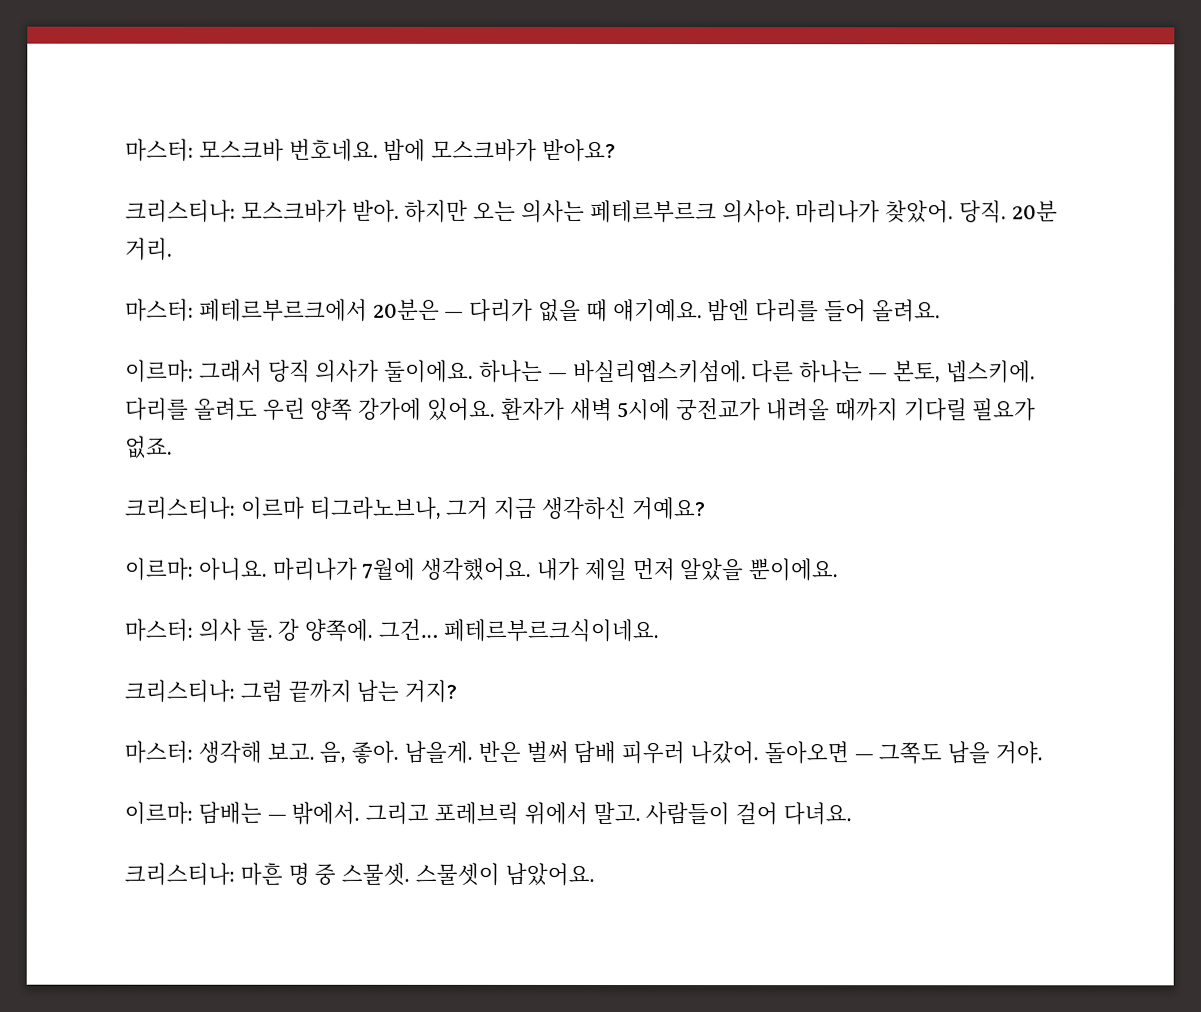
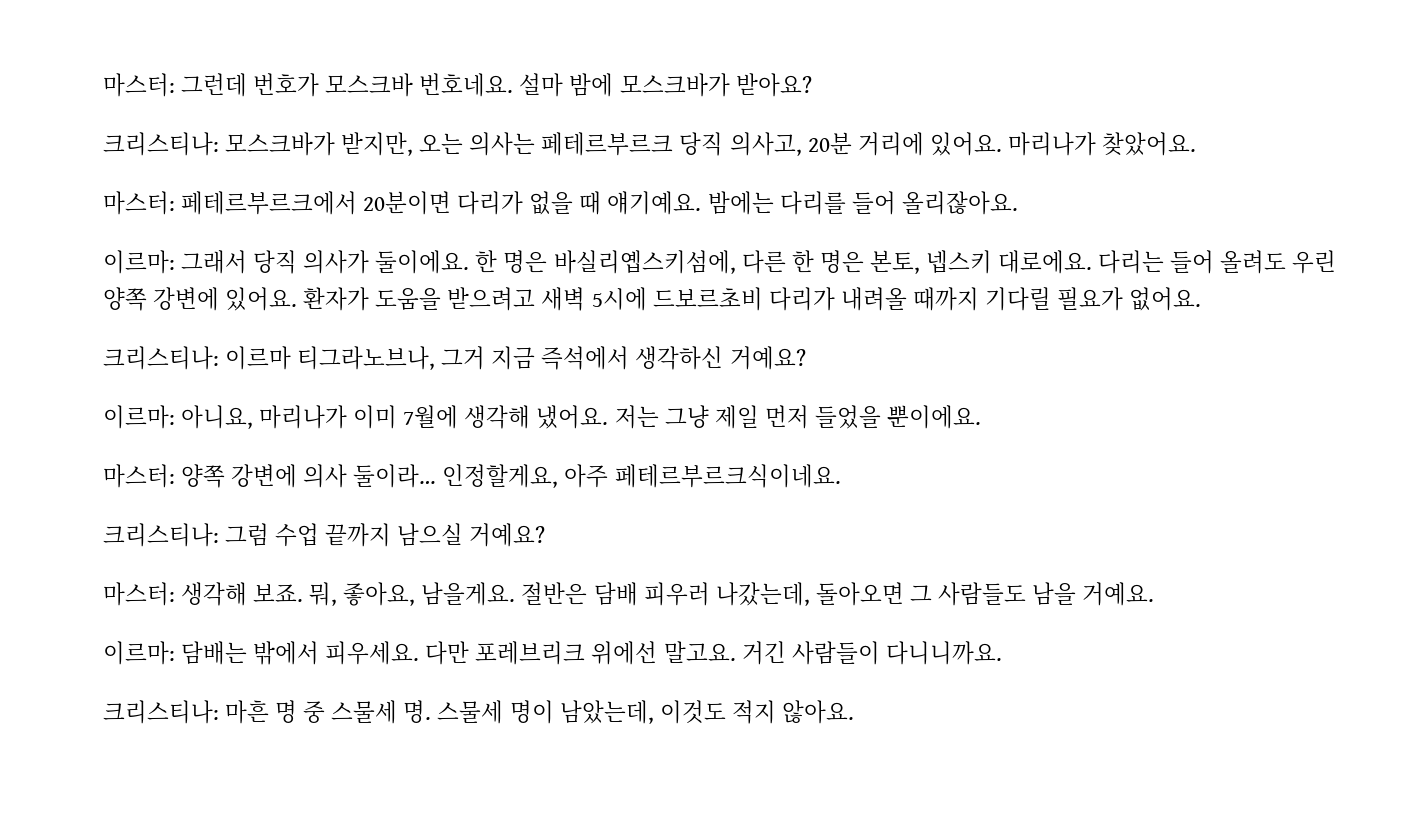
[125,138,194,162] 마스터: -> [103,73,320,97] 마스터: 그런데 번호가
(379, 150) none -> [519,73,564,97] 설마
[351,199,469,223] 받아. 하지만 -> [341,132,414,156] 받지만,
[721,200,1058,224] [125,237,173,261] 의사야. 마리나가 찾았어. 당직. 20분 거리. -> [679,132,1196,156] 당직 의사고, 20분 거리에 있어요. 마리나가 찾았어요.
[372,298,465,321] 20분은 — -> [363,191,452,215] 20분이면
[707,299,751,322] 밤엔 -> [707,191,774,215] 밤에는
[871,299,941,323] 올려요. -> [901,191,1018,215] 올리잖아요.
[479,359,1036,384] [125,397,189,421] 하나는 — 바실리옙스키섬에. 다른 하나는 — 본토, 넵스키에. 다리를 -> [475,250,1215,274] 한 명은 바실리옙스키섬에, 다른 한 명은 본토, 넵스키 대로에요. 다리는 들어
[358,397,423,421] 강가에 -> [153,287,220,311] 강변에
[569,397,762,422] 새벽 5시에 궁전교가 -> [375,287,835,311] 도움을 받으려고 새벽 5시에 드보르초비 다리가
[125,435,173,459] 없죠. -> [1129,287,1202,311] 없어요.
(538, 508) none -> [541,346,630,370] 즉석에서
[197,557,580,581] 아니요. 마리나가 7월에 생각했어요. 내가 -> [181,405,709,429] 아니요, 마리나가 이미 7월에 생각해 냈어요. 저는 그냥
[679,558,744,582] 알았을 -> [814,405,881,429] 들었을
[197,618,659,643] [124,679,458,703] [124,740,1044,765] [124,801,853,826] [124,862,595,886] 의사 둘. 강 양쪽에. 그건… 페테르부르크식이네요. // 크리스티나: 그럼 끝까지 남는 거지? // 마스터: 생각해 보고. 음, 좋아. 남을게. 반은 벌써 담배 피우러 나갔어. 돌아오면 — 그쪽도 남을 거야. // 이르마: 담배는 — 밖에서. 그리고 포레브릭 위에서 말고. 사람들이 걸어 다녀요. // 크리스티나: 마흔 명 중 스물셋. 스물셋이 남았어요. -> [181,464,841,488] [103,523,546,547] [103,582,1155,606] [103,641,1002,665] [103,700,854,724] 양쪽 강변에 의사 둘이라… 인정할게요, 아주 페테르부르크식이네요. // 크리스티나: 그럼 수업 끝까지 남으실 거예요? // 마스터: 생각해 보죠. 뭐, 좋아요, 남을게요. 절반은 담배 피우러 나갔는데, 돌아오면 그 사람들도 남을 거예요. // 이르마: 담배는 밖에서 피우세요. 다만 포레브리크 위에선 말고요. 거긴 사람들이 다니니까요. // 크리스티나: 마흔 명 중 스물세 명. 스물세 명이 남았는데, 이것도 적지 않아요.

